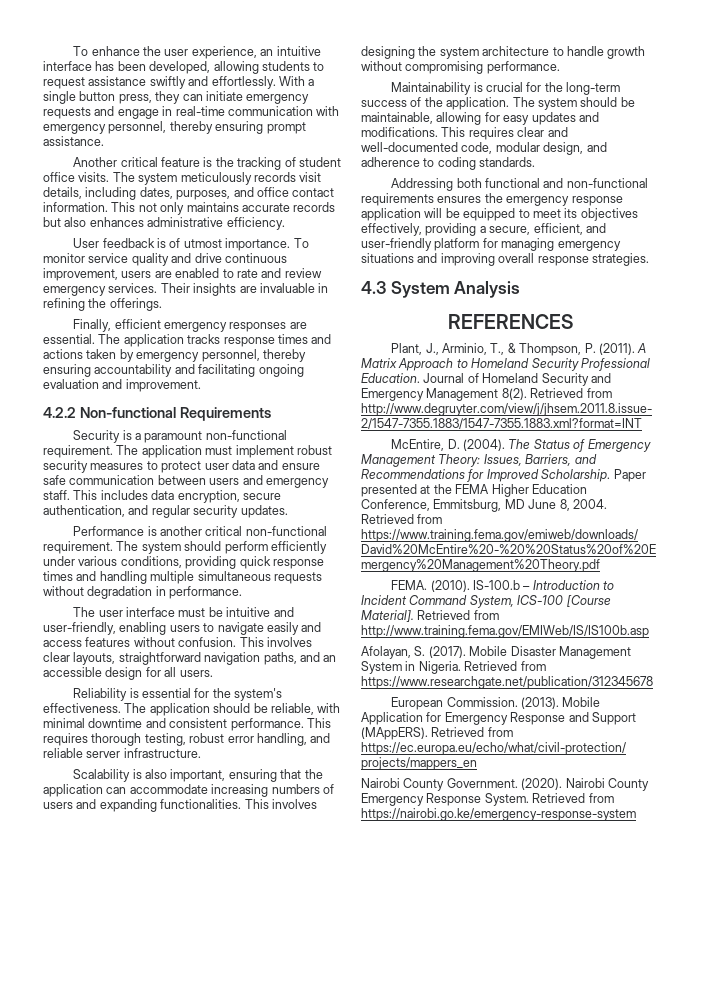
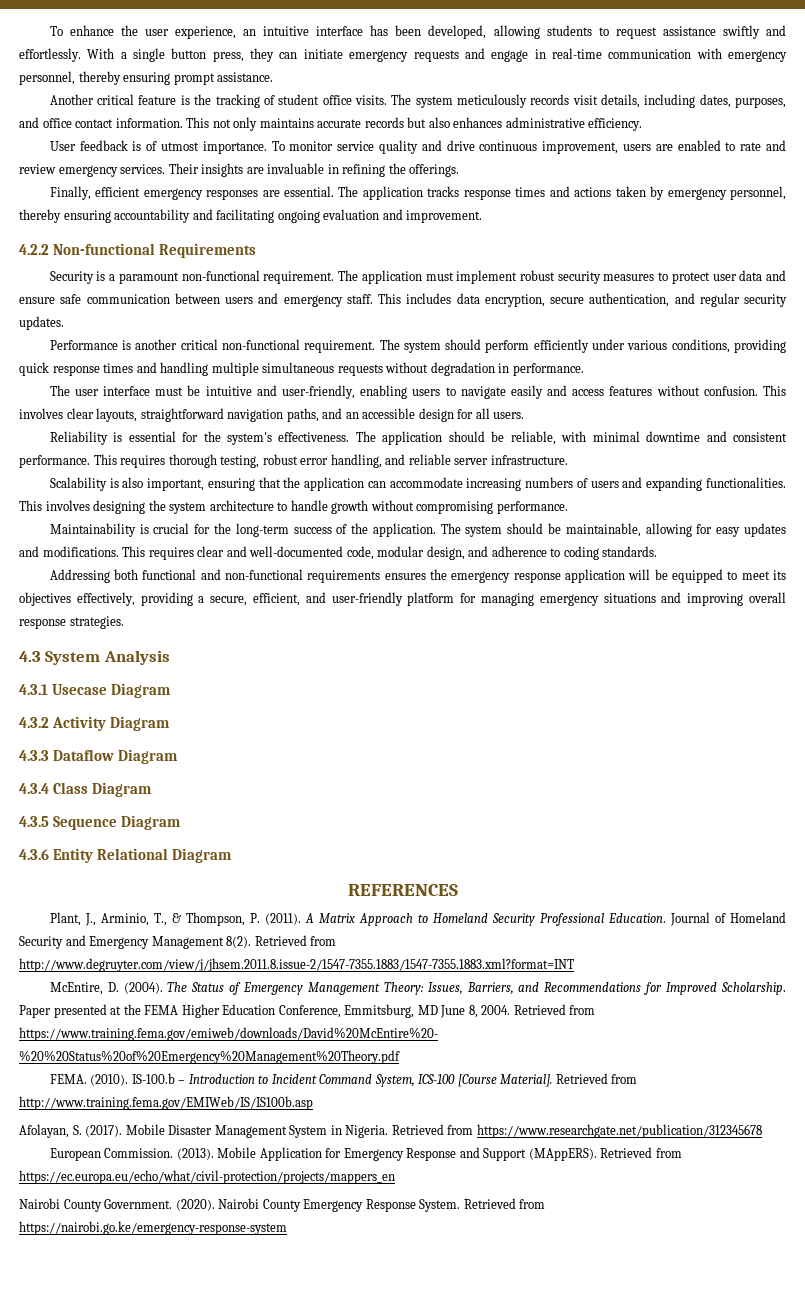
(521, 289) none -> [19,683,171,698] [19,716,170,731] [19,749,178,764] [19,782,152,797] [19,815,181,830] [19,848,232,863] // 4.3.1 Usecase Diagram // 4.3.2 Activity Diagram // 4.3.3 Dataflow Diagram // 4.3.4 Class Diagram // 4.3.5 Sequence Diagram // 4.3.6 Entity Relational Diagram

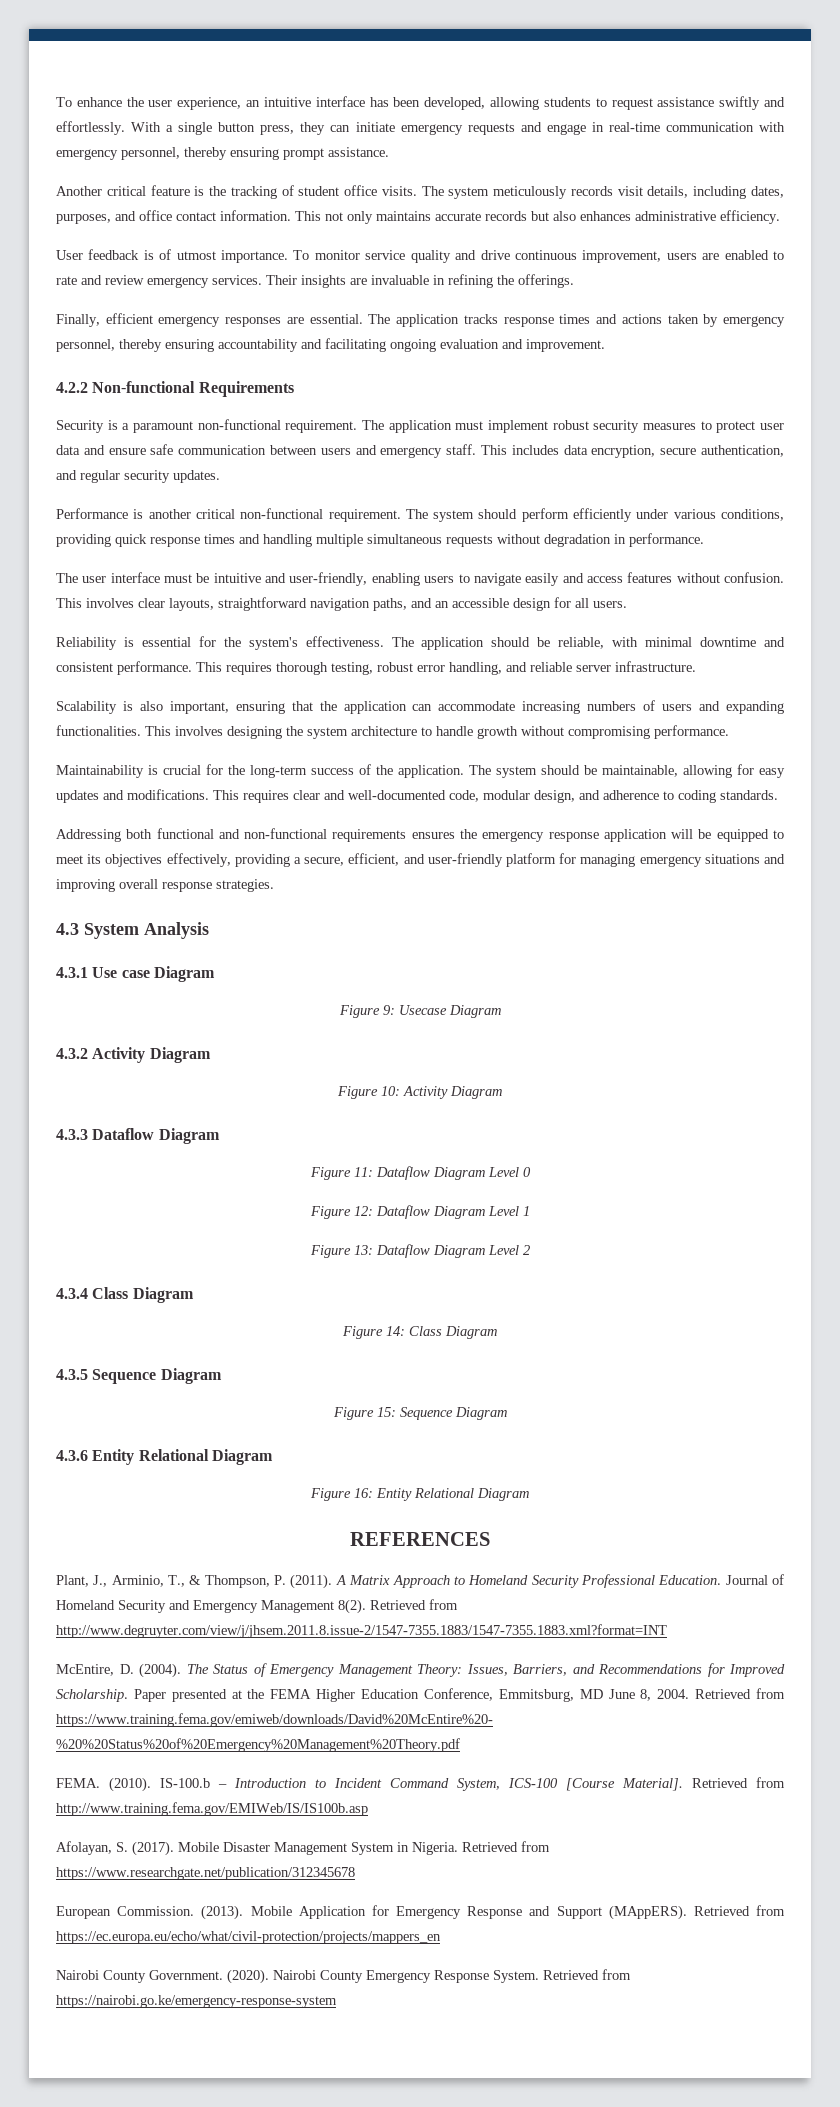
(48, 689) none -> [92,966,215,982] [338,1005,395,1018] Use case Diagram // Figure 9:
(170, 723) none -> [337,1086,502,1099] // Figure 10: Activity Diagram
(178, 756) none -> [309,1166,531,1180] [309,1205,530,1219] [309,1244,530,1258] // Figure 11: Dataflow Diagram Level 0 // Figure 12: Dataflow Diagram Level 1 // Figure 13: Dataflow Diagram Level 2
(152, 789) none -> [342,1326,497,1339] // Figure 14: Class Diagram
(181, 822) none -> [332,1407,507,1420] // Figure 15: Sequence Diagram
(232, 855) none -> [310,1488,529,1501] // Figure 16: Entity Relational Diagram

